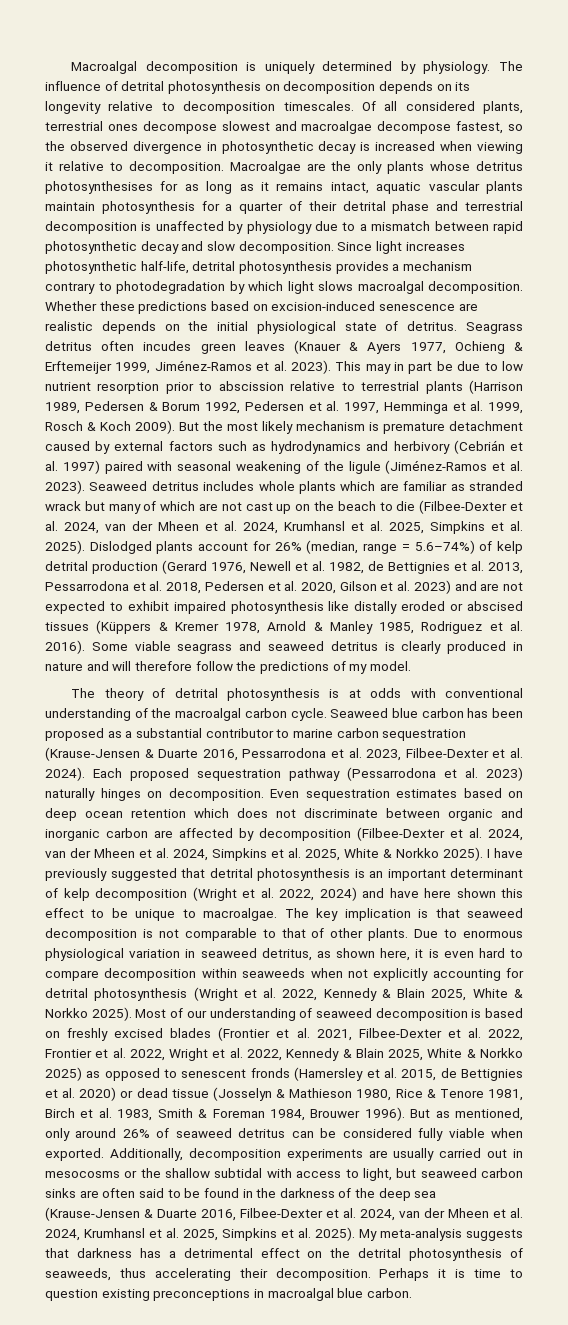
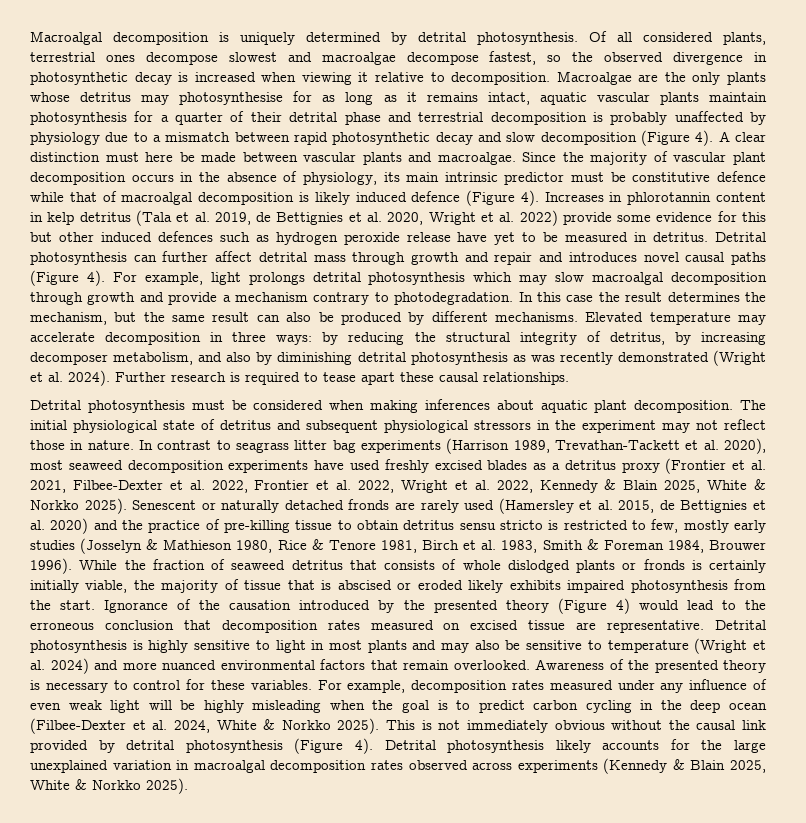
[423,61,524,74] [45,81,471,94] [45,101,354,114] physiology. The influence of detrital photosynthesis on decomposition depends on its longevity relative to decomposition timescales. -> [418,32,578,45] detrital photosynthesis.
[45,181,153,194] photosynthesises -> [141,92,284,105] may photosynthesise
(152, 226) none -> [610,112,668,125] probably
[238,241,465,254] [45,261,472,274] [45,281,523,294] [45,301,478,314] [45,321,523,334] [45,340,523,354] [45,360,523,374] [45,380,524,394] [45,401,523,414] [45,420,523,434] [45,440,523,454] [45,460,523,474] [45,480,523,494] [45,500,524,514] [45,521,523,534] [45,540,524,554] [45,560,523,574] [45,580,523,594] [45,601,524,614] [45,620,523,634] [45,640,523,654] [45,661,411,674] [71,688,523,701] [45,708,523,721] [45,728,467,741] [45,747,524,761] [45,767,523,781] [45,788,523,801] [45,808,523,821] [45,827,523,841] [45,847,523,861] [45,868,523,881] [45,887,523,901] [45,908,523,921] [45,928,523,941] [45,948,524,961] [45,968,524,981] [45,987,523,1001] [45,1007,523,1021] [45,1028,212,1041] decomposition. Since light increases photosynthetic half-life, detrital photosynthesis provides a mechanism contrary to photodegradation by which light slows macroalgal decomposition. Whether these predictions based on excision-induced senescence are realistic depends on the initial physiological state of detritus. Seagrass detritus often incudes green leaves (Knauer & Ayers 1977, Ochieng & Erftemeijer 1999, Jiménez-Ramos et al. 2023). This may in part be due to low nutrient resorption prior to abscission relative to terrestrial plants (Harrison 1989, Pedersen & Borum 1992, Pedersen et al. 1997, Hemminga et al. 1999, Rosch & Koch 2009). But the most likely mechanism is premature detachment caused by external factors such as hydrodynamics and herbivory (Cebrián et al. 1997) paired with seasonal weakening of the ligule (Jiménez-Ramos et al. 2023). Seaweed detritus includes whole plants which are familiar as stranded wrack but many of which are not cast up on the beach to die (Filbee-Dexter et al. 2024, van der Mheen et al. 2024, Krumhansl et al. 2025, Simpkins et al. 2025). Dislodged plants account for 26% (median, range = 5.6–74%) of kelp detrital production (Gerard 1976, Newell et al. 1982, de Bettignies et al. 2013, Pessarrodona et al. 2018, Pedersen et al. 2020, Gilson et al. 2023) and are not expected to exhibit impaired photosynthesis like distally eroded or abscised tissues (Küppers & Kremer 1978, Arnold & Manley 1985, Rodriguez et al. 2016). Some viable seagrass and seaweed detritus is clearly produced in nature and will therefore follow the predictions of my model. // The theory of detrital photosynthesis is at odds with conventional understanding of the macroalgal carbon cycle. Seaweed blue carbon has been proposed as a substantial contributor to marine carbon sequestration (Krause-Jensen & Duarte 2016, Pessarrodona et al. 2023, Filbee-Dexter et al. 2024). Each proposed sequestration pathway (Pessarrodona et al. 2023) naturally hinges on decomposition. Even sequestration estimates based on deep ocean retention which does not discriminate between organic and inorganic carbon are affected by decomposition (Filbee-Dexter et al. 2024, van der Mheen et al. 2024, Simpkins et al. 2025, White & Norkko 2025). I have previously suggested that detrital photosynthesis is an important determinant of kelp decomposition (Wright et al. 2022, 2024) and have here shown this effect to be unique to macroalgae. The key implication is that seaweed decomposition is not comparable to that of other plants. Due to enormous physiological variation in seaweed detritus, as shown here, it is even hard to compare decomposition within seaweeds when not explicitly accounting for detrital photosynthesis (Wright et al. 2022, Kennedy & Blain 2025, White & Norkko 2025). Most of our understanding of seaweed decomposition is based on freshly excised blades -> [540,130,766,146] [30,151,766,165] [30,171,766,185] [30,190,767,206] [30,210,766,226] [30,231,766,245] [30,251,766,265] [30,270,767,286] [30,292,766,305] [30,311,766,325] [30,331,767,345] [30,350,767,366] [30,370,569,386] [30,399,767,413] [30,419,766,433] [30,438,766,454] [30,459,660,473] decomposition (Figure 4). A clear distinction must here be made between vascular plants and macroalgae. Since the majority of vascular plant decomposition occurs in the absence of physiology, its main intrinsic predictor must be constitutive defence while that of macroalgal decomposition is likely induced defence (Figure 4). Increases in phlorotannin content in kelp detritus (Tala et al. 2019, de Bettignies et al. 2020, Wright et al. 2022) provide some evidence for this but other induced defences such as hydrogen peroxide release have yet to be measured in detritus. Detrital photosynthesis can further affect detrital mass through growth and repair and introduces novel causal paths (Figure 4). For example, light prolongs detrital photosynthesis which may slow macroalgal decomposition through growth and provide a mechanism contrary to photodegradation. In this case the result determines the mechanism, but the same result can also be produced by different mechanisms. Elevated temperature may accelerate decomposition in three ways: by reducing the structural integrity of detritus, by increasing decomposer metabolism, and also by diminishing detrital photosynthesis as was recently demonstrated (Wright et al. 2024). Further research is required to tease apart these causal relationships. // Detrital photosynthesis must be considered when making inferences about aquatic plant decomposition. The initial physiological state of detritus and subsequent physiological stressors in the experiment may not reflect those in nature. In contrast to seagrass litter bag experiments (Harrison 1989, Trevathan-Tackett et al. 2020), most seaweed decomposition experiments have used freshly excised blades as a detritus proxy
[45,1067,290,1081] 2025) as opposed to senescent fronds -> [84,498,495,514] 2025). Senescent or naturally detached fronds are rarely used
[120,1088,209,1098] or dead tissue -> [93,519,767,533] [30,540,75,550] and the practice of pre-killing tissue to obtain detritus sensu stricto is restricted to few, mostly early studies
[410,1108,523,1121] [45,1128,523,1141] [45,1148,523,1161] [45,1168,523,1181] [45,1188,437,1201] [45,1207,523,1221] [45,1227,523,1241] [45,1248,523,1261] [45,1268,524,1281] [45,1288,412,1301] But as mentioned, only around 26% of seaweed detritus can be considered fully viable when exported. Additionally, decomposition experiments are usually carried out in mesocosms or the shallow subtidal with access to light, but seaweed carbon sinks are often said to be found in the darkness of the deep sea (Krause-Jensen & Duarte 2016, Filbee-Dexter et al. 2024, van der Mheen et al. 2024, Krumhansl et al. 2025, Simpkins et al. 2025). My meta-analysis suggests that darkness has a detrimental effect on the detrital photosynthesis of seaweeds, thus accelerating their decomposition. Perhaps it is time to question existing preconceptions in macroalgal blue carbon. -> [79,559,766,573] [30,579,766,593] [30,598,766,614] [30,620,767,633] [30,638,766,654] [30,658,766,674] [30,679,767,693] [30,700,767,713] [30,718,766,734] [30,738,767,754] [30,758,767,774] [30,778,188,794] While the fraction of seaweed detritus that consists of whole dislodged plants or fronds is certainly initially viable, the majority of tissue that is abscised or eroded likely exhibits impaired photosynthesis from the start. Ignorance of the causation introduced by the presented theory (Figure 4) would lead to the erroneous conclusion that decomposition rates measured on excised tissue are representative. Detrital photosynthesis is highly sensitive to light in most plants and may also be sensitive to temperature (Wright et al. 2024) and more nuanced environmental factors that remain overlooked. Awareness of the presented theory is necessary to control for these variables. For example, decomposition rates measured under any influence of even weak light will be highly misleading when the goal is to predict carbon cycling in the deep ocean (Filbee-Dexter et al. 2024, White & Norkko 2025). This is not immediately obvious without the causal link provided by detrital photosynthesis (Figure 4). Detrital photosynthesis likely accounts for the large unexplained variation in macroalgal decomposition rates observed across experiments (Kennedy & Blain 2025, White & Norkko 2025).

